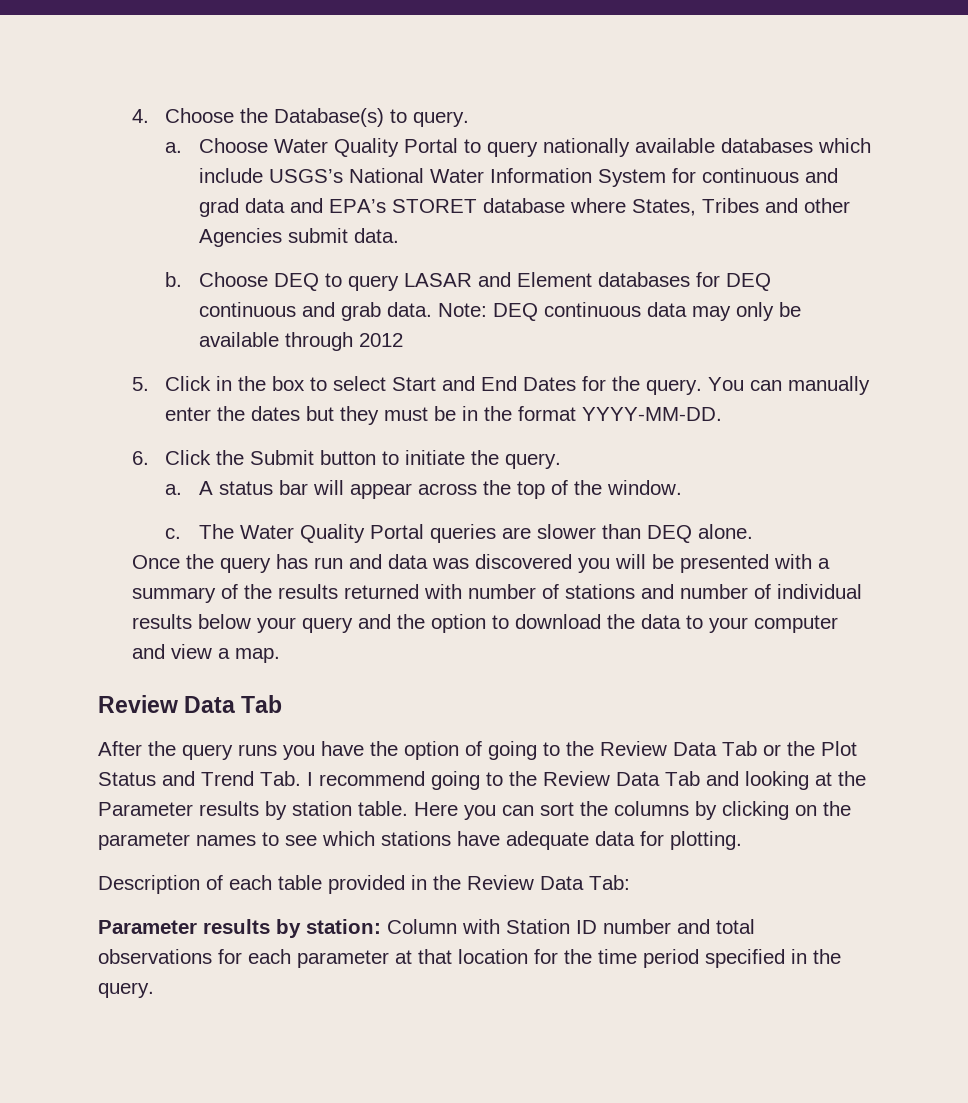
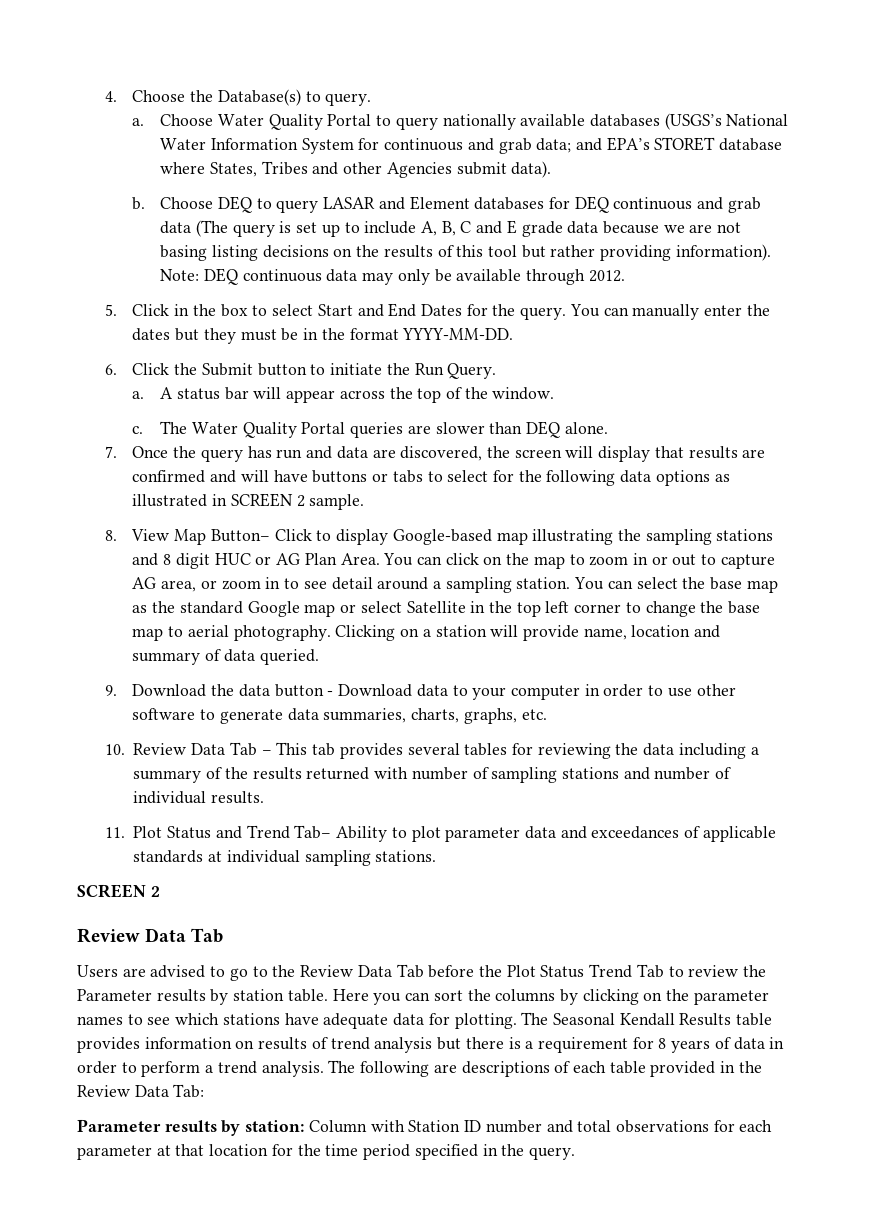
[817,138,871,153] [198,168,343,183] which include USGS’s -> [664,113,722,130] (USGS’s
[198,198,285,217] grad data -> [498,138,572,154] grab data;
[353,228,399,243] data. -> [511,161,552,178] data).
[386,302,432,317] data. -> [160,220,742,237] [160,244,771,261] data (The query is set up to include A, B, C and E grade data because we are not basing listing decisions on the results of this tool but rather providing information).
[358,333,403,347] 2012 -> [588,270,625,282] 2012.
[505,453,562,469] query. -> [414,363,497,379] Run Query.
(753, 531) none -> [104,446,117,458] 7.
[431,554,812,573] was discovered you will be presented with -> [372,446,766,462] [132,470,730,486] [132,493,365,510] [104,529,774,545] [132,553,775,569] [132,577,778,593] [132,601,761,617] [132,625,721,641] [132,649,319,665] [104,684,736,700] [132,708,547,724] [104,742,746,759] are discovered, the screen will display that results are confirmed and will have buttons or tabs to select for the following data options as illustrated in SCREEN 2 sample. // 8. View Map Button– Click to display Google-based map illustrating the sampling stations and 8 digit HUC or AG Plan Area. You can click on the map to zoom in or out to capture AG area, or zoom in to see detail around a sampling station. You can select the base map as the standard Google map or select Satellite in the top left corner to change the base map to aerial photography. Clicking on a station will provide name, location and summary of data queried. // 9. Download the data button - Download data to your computer in order to use other software to generate data summaries, charts, graphs, etc. // 10. Review Data Tab – This tab provides several tables for reviewing the data including
(559, 591) none -> [491,767,558,783] sampling
[131,614,838,633] [131,644,280,663] [98,695,283,713] [98,741,781,760] results below your query and the option to download the data to your computer and view a map. // Review Data Tab // After the query runs you have the option of going to the Review Data Tab or -> [211,791,265,804] [104,825,776,842] [133,850,437,866] [77,884,160,898] [77,928,224,943] [77,964,475,981] results. // 11. Plot Status and Trend Tab– Ability to plot parameter data and exceedances of applicable standards at individual sampling stations. // SCREEN 2 // Review Data Tab // Users are advised to go to the Review Data Tab before
[162,771,832,790] and Trend Tab. I recommend going to the Review Data Tab and looking at -> [589,964,739,978] Trend Tab to review
[98,875,200,894] // Description -> [521,1012,773,1026] [77,1037,785,1053] [77,1060,550,1077] The Seasonal Kendall Results table provides information on results of trend analysis but there is a requirement for 8 years of data in order to perform a trend analysis. The following are descriptions

